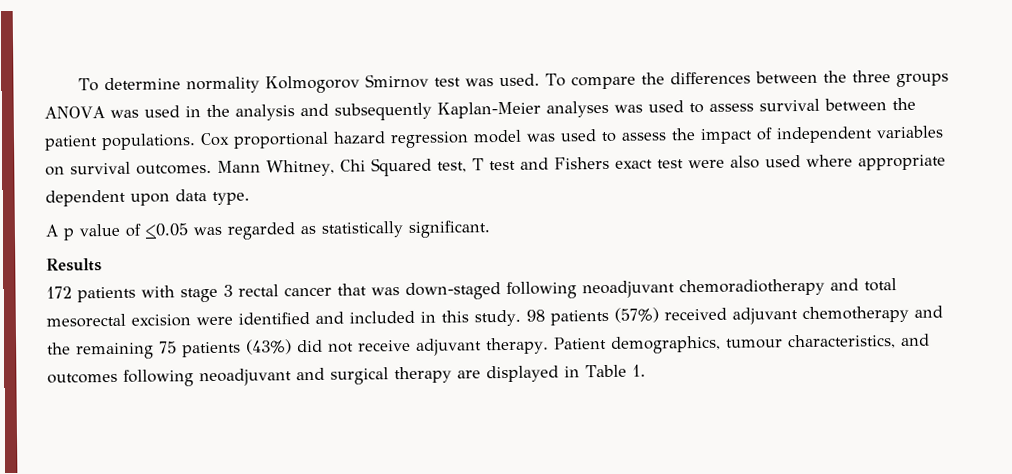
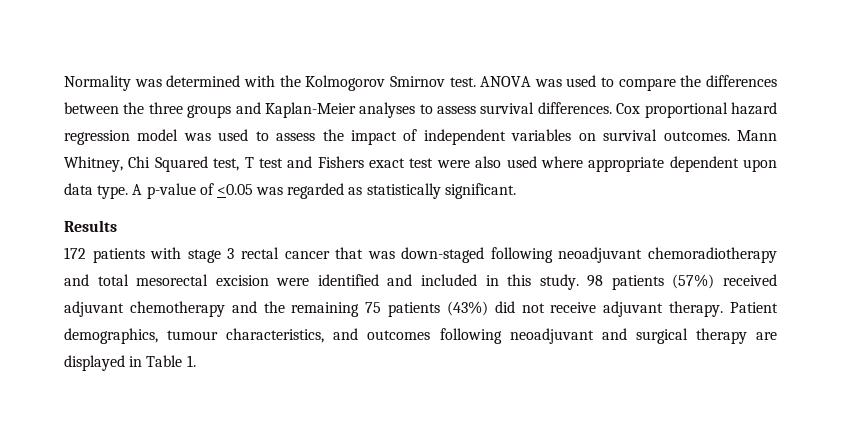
[77,73,566,94] To determine normality Kolmogorov Smirnov test was used. To -> [64,75,615,91] Normality was determined with the Kolmogorov Smirnov test. ANOVA was used to
[44,97,916,121] [44,133,196,151] ANOVA was used in the analysis and subsequently Kaplan-Meier analyses was used to assess survival between the patient populations. -> [235,102,612,118] and Kaplan-Meier analyses to assess survival differences.
[45,223,120,241] // A p value -> [132,183,196,199] A p-value

